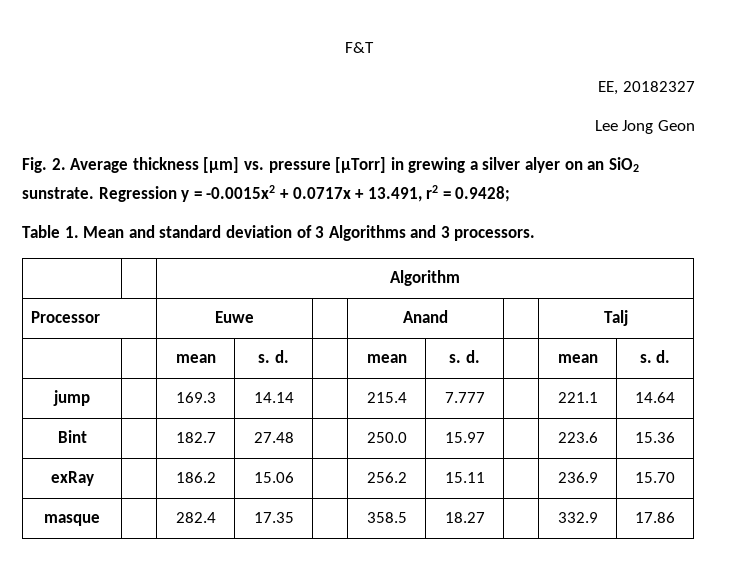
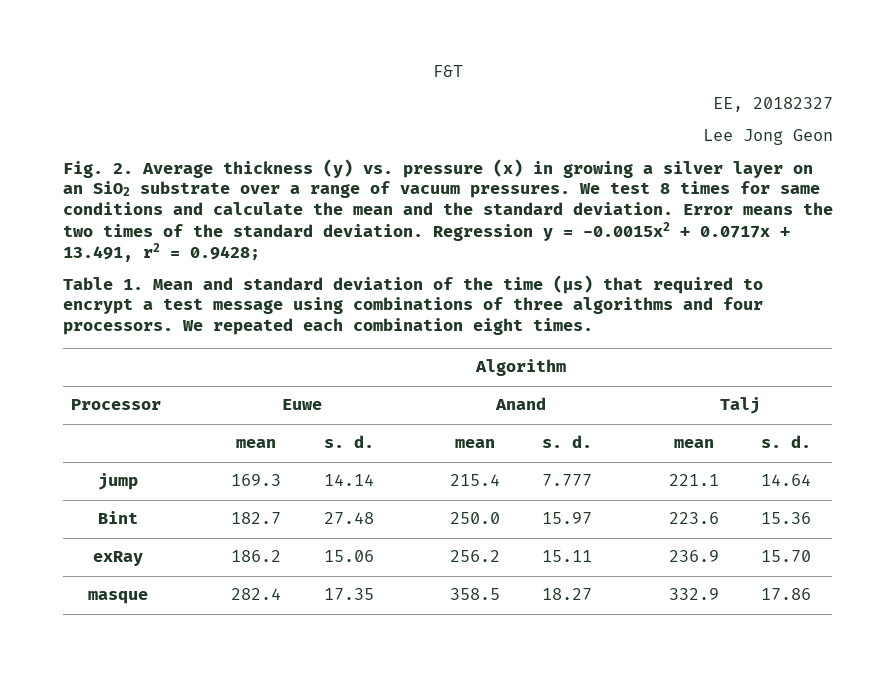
[203,157,240,173] [μm] -> [323,159,353,178] (y)
[335,157,466,173] [μTorr] in grewing -> [493,159,633,178] (x) in growing
[525,157,561,173] alyer -> [733,161,783,178] layer
[22,187,94,199] sunstrate. -> [140,181,820,198] [63,202,833,215] [63,224,423,237] substrate over a range of vacuum pressures. We test 8 times for same conditions and calculate the mean and the standard deviation. Error means the two times of the standard deviation.
[315,225,536,241] 3 Algorithms and 3 processors. -> [463,275,763,294] [63,297,763,314] [63,318,593,335] the time (µs) that required to encrypt a test message using combinations of three algorithms and four processors. We repeated each combination eight times.

